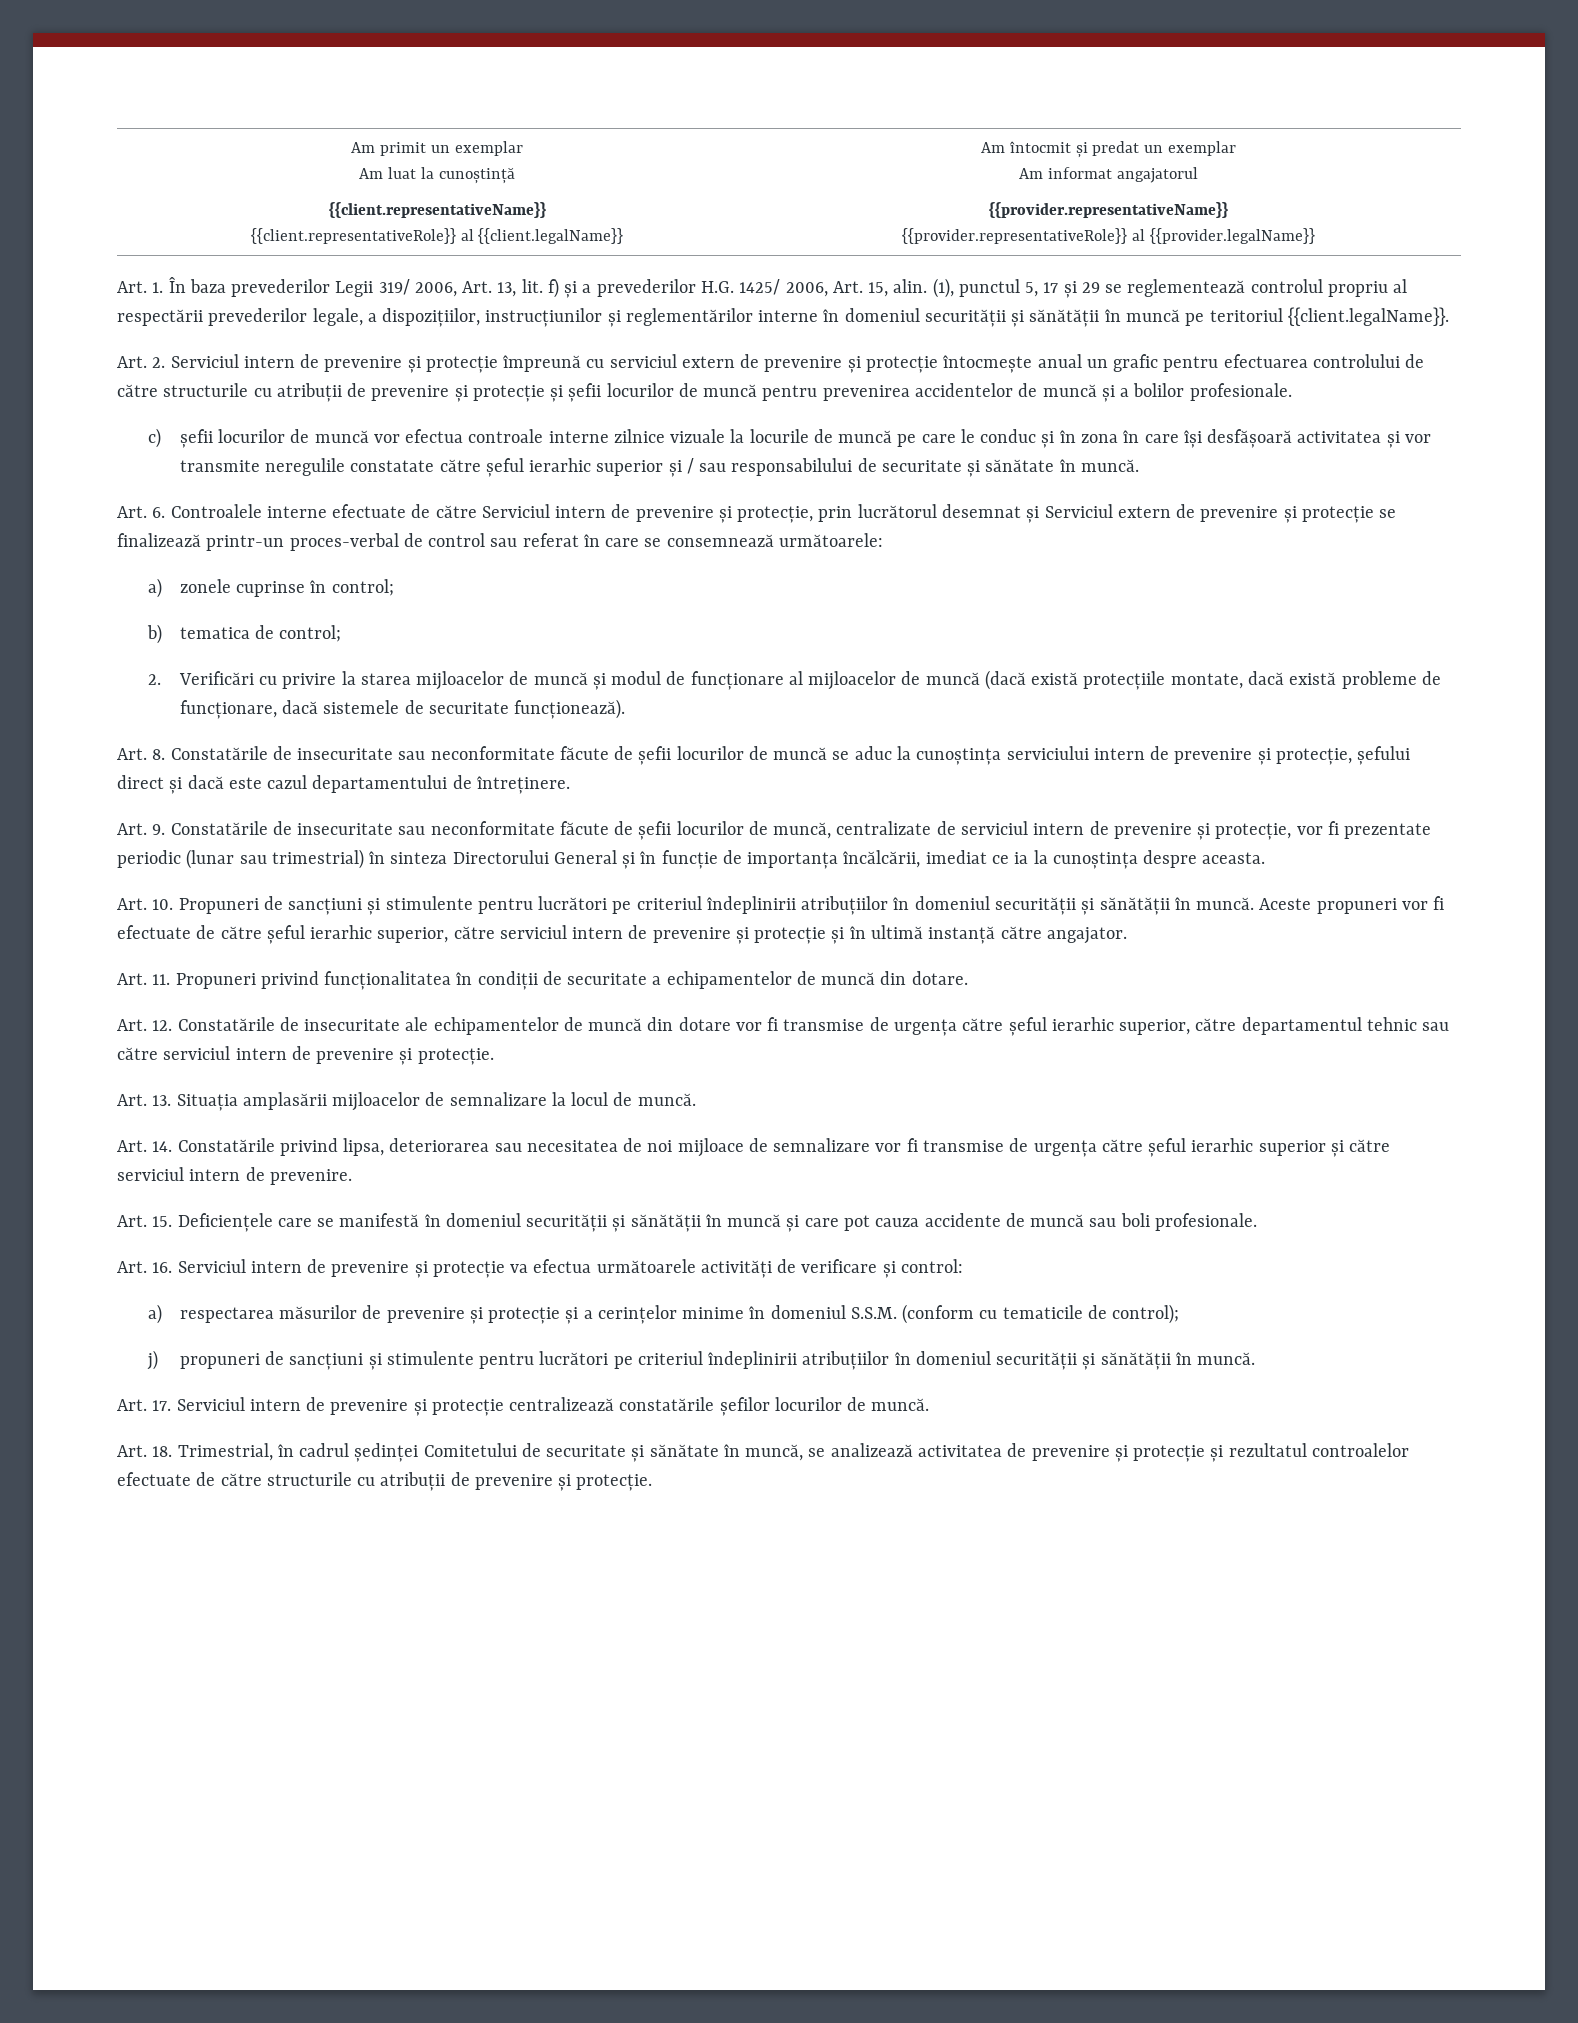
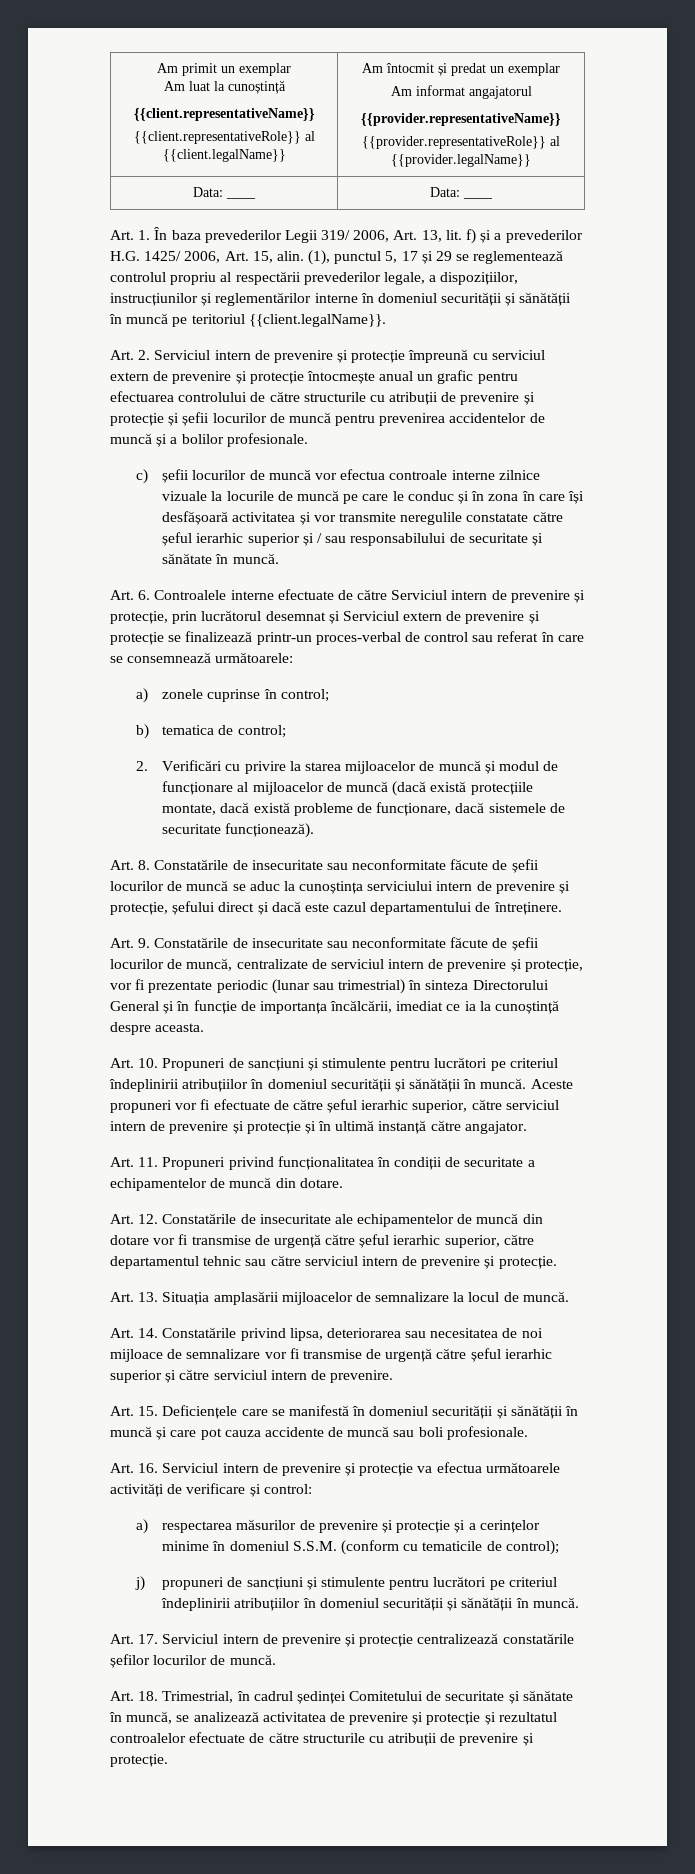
(1315, 236) none -> [193,187,223,197] [226,197,256,199] [430,187,460,197] [463,197,493,199] // Data: ____ | Data: ____
[1052,852,1138,869] cunoștința -> [495,1000,560,1014] cunoștință
[893,1019,957,1036] urgența -> [273,1234,321,1248] urgență
[1033,1140,1097,1157] urgența -> [385,1348,433,1362] urgență

